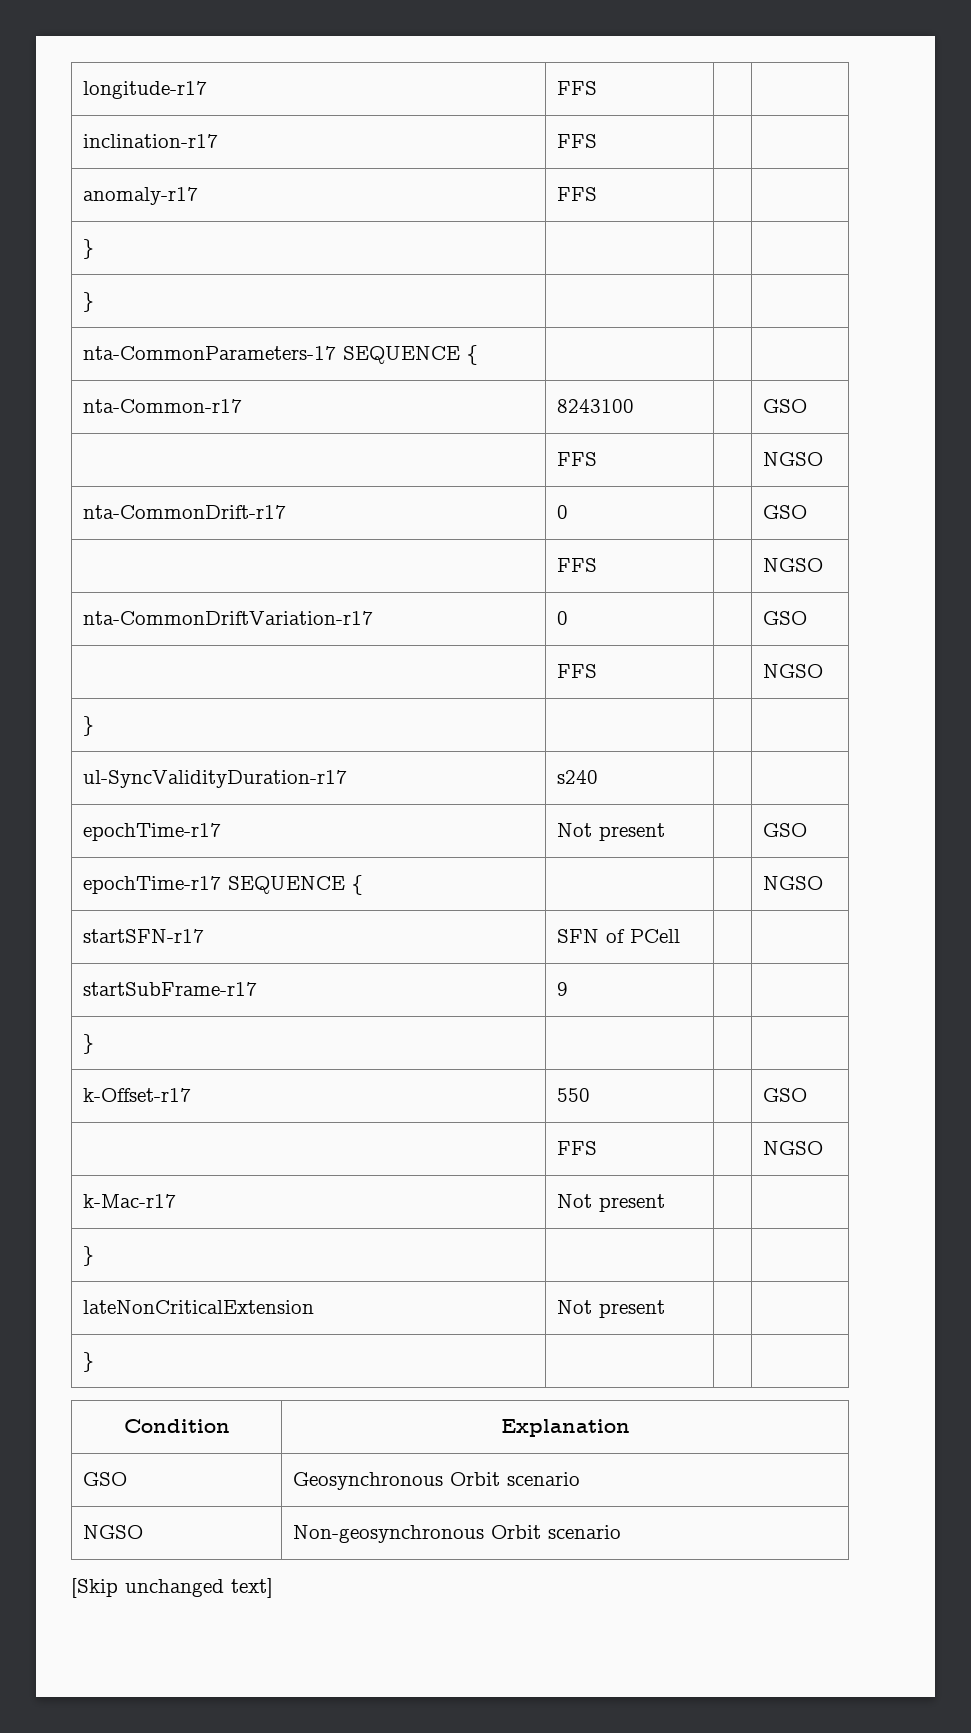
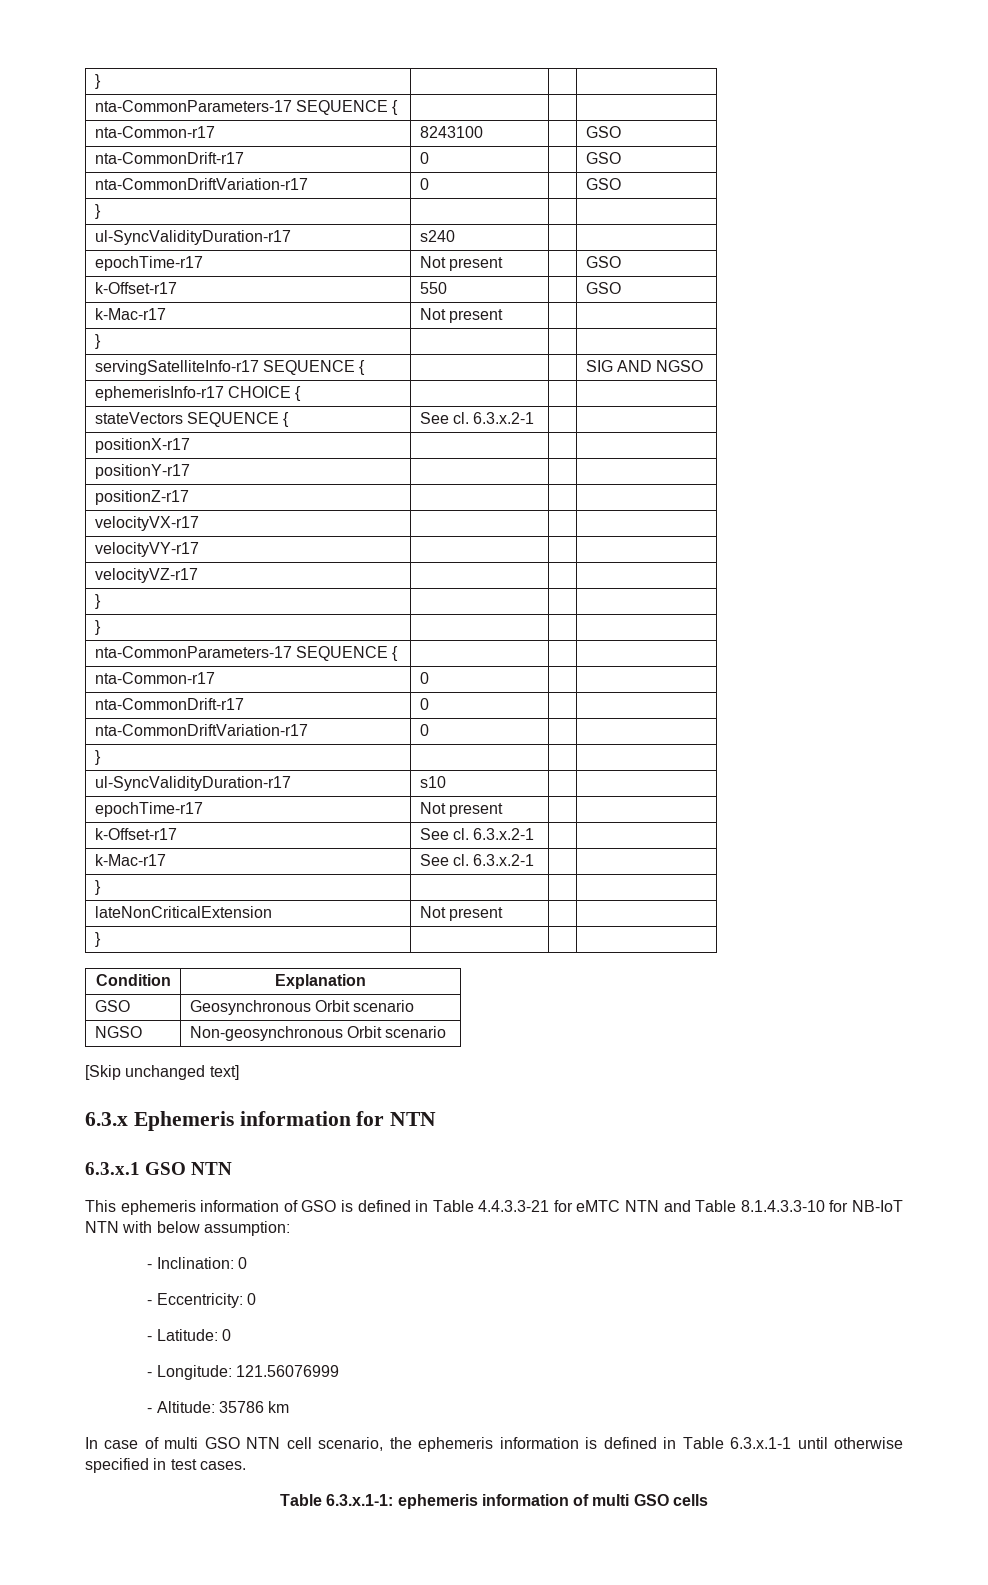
[83,81,208,99] [557,81,598,95] [83,134,219,148] [557,134,598,148] [83,187,199,205] [557,187,598,201] longitude-r17 | FFS | | // inclination-r17 | FFS | | // anomaly-r17 | FFS -> [94,74,101,89] [94,100,399,115] [94,126,215,138] [419,126,483,138] [585,126,621,138] [94,152,244,164] [419,152,429,164] [585,152,621,164] [94,178,308,190] [419,178,429,190] [585,178,621,190] [94,204,101,219] [94,230,291,245] [419,230,455,242] [94,256,203,271] [419,256,504,271] [585,256,621,268] [94,282,177,294] [419,282,447,294] [585,282,621,294] [94,308,166,320] [419,308,504,323] [94,334,101,349] [94,360,366,375] [585,360,704,372] [94,386,302,401] [94,412,290,427] [419,412,535,424] [94,438,190,453] [94,464,190,479] [94,490,189,505] [94,516,199,531] [94,542,199,557] [94,568,198,583] } | | | // nta-CommonParameters-17 SEQUENCE { | | | // nta-Common-r17 | 8243100 | | GSO // nta-CommonDrift-r17 | 0 | | GSO // nta-CommonDriftVariation-r17 | 0 | | GSO // } | | | // ul-SyncValidityDuration-r17 | s240 | | // epochTime-r17 | Not present | | GSO // k-Offset-r17 | 550 | | GSO // k-Mac-r17 | Not present | | // } | | | // servingSatelliteInfo-r17 SEQUENCE { | | | SIG AND NGSO // ephemerisInfo-r17 CHOICE { | | | // stateVectors SEQUENCE { | See cl. 6.3.x.2-1 | | // positionX-r17 | | | // positionY-r17 | | | // positionZ-r17 | | | // velocityVX-r17 | | | // velocityVY-r17 | | | // velocityVZ-r17 |
[557,399,635,413] [763,399,808,413] [557,452,598,466] [763,452,824,466] [83,505,287,519] [557,505,569,519] [763,505,808,519] [557,558,598,572] [763,558,824,572] [83,611,374,625] [557,611,569,625] [763,611,808,625] [557,664,598,678] [763,664,824,678] [83,716,95,736] [83,770,348,788] [557,770,599,784] [83,823,222,841] [557,823,666,841] [763,823,808,837] [83,875,364,895] [763,876,824,890] [83,929,205,943] [557,929,681,943] [83,982,258,996] [557,982,569,996] [83,1034,95,1054] [83,1088,192,1102] [557,1088,591,1102] [763,1088,808,1102] [557,1141,598,1155] [763,1141,824,1155] [83,1194,177,1208] [557,1194,666,1212] 8243100 | | GSO // | FFS | | NGSO // nta-CommonDrift-r17 | 0 | | GSO // | FFS | | NGSO // nta-CommonDriftVariation-r17 | 0 | | GSO // | FFS | | NGSO // } | | | // ul-SyncValidityDuration-r17 | s240 | | // epochTime-r17 | Not present | | GSO // epochTime-r17 SEQUENCE { | | | NGSO // startSFN-r17 | SFN of PCell | | // startSubFrame-r17 | 9 | | // } | | | // k-Offset-r17 | 550 | | GSO // | FFS | | NGSO // k-Mac-r17 | Not present -> [419,672,429,684] [94,698,244,710] [419,698,429,710] [94,724,308,736] [419,724,429,736] [94,750,101,765] [94,776,291,791] [419,776,446,788] [94,802,203,817] [419,802,504,817] [94,828,177,840] [419,828,535,840] [94,854,166,866] [419,854,535,866] 0 | | // nta-CommonDrift-r17 | 0 | | // nta-CommonDriftVariation-r17 | 0 | | // } | | | // ul-SyncValidityDuration-r17 | s10 | | // epochTime-r17 | Not present | | // k-Offset-r17 | See cl. 6.3.x.2-1 | | // k-Mac-r17 | See cl. 6.3.x.2-1
(273, 1588) none -> [85,1111,437,1131] [85,1162,233,1175] [85,1200,904,1215] [85,1221,290,1236] [147,1257,248,1269] [147,1293,257,1308] [147,1329,232,1341] [147,1365,340,1380] [147,1401,290,1413] [85,1437,904,1452] [85,1458,246,1473] [279,1494,709,1509] // 6.3.x Ephemeris information for NTN // 6.3.x.1 GSO NTN // This ephemeris information of GSO is defined in Table 4.4.3.3-21 for eMTC NTN and Table 8.1.4.3.3-10 for NB-IoT NTN with below assumption: // - Inclination: 0 // - Eccentricity: 0 // - Latitude: 0 // - Longitude: 121.56076999 // - Altitude: 35786 km // In case of multi GSO NTN cell scenario, the ephemeris information is defined in Table 6.3.x.1-1 until otherwise specified in test cases. // Table 6.3.x.1-1: ephemeris information of multi GSO cells

